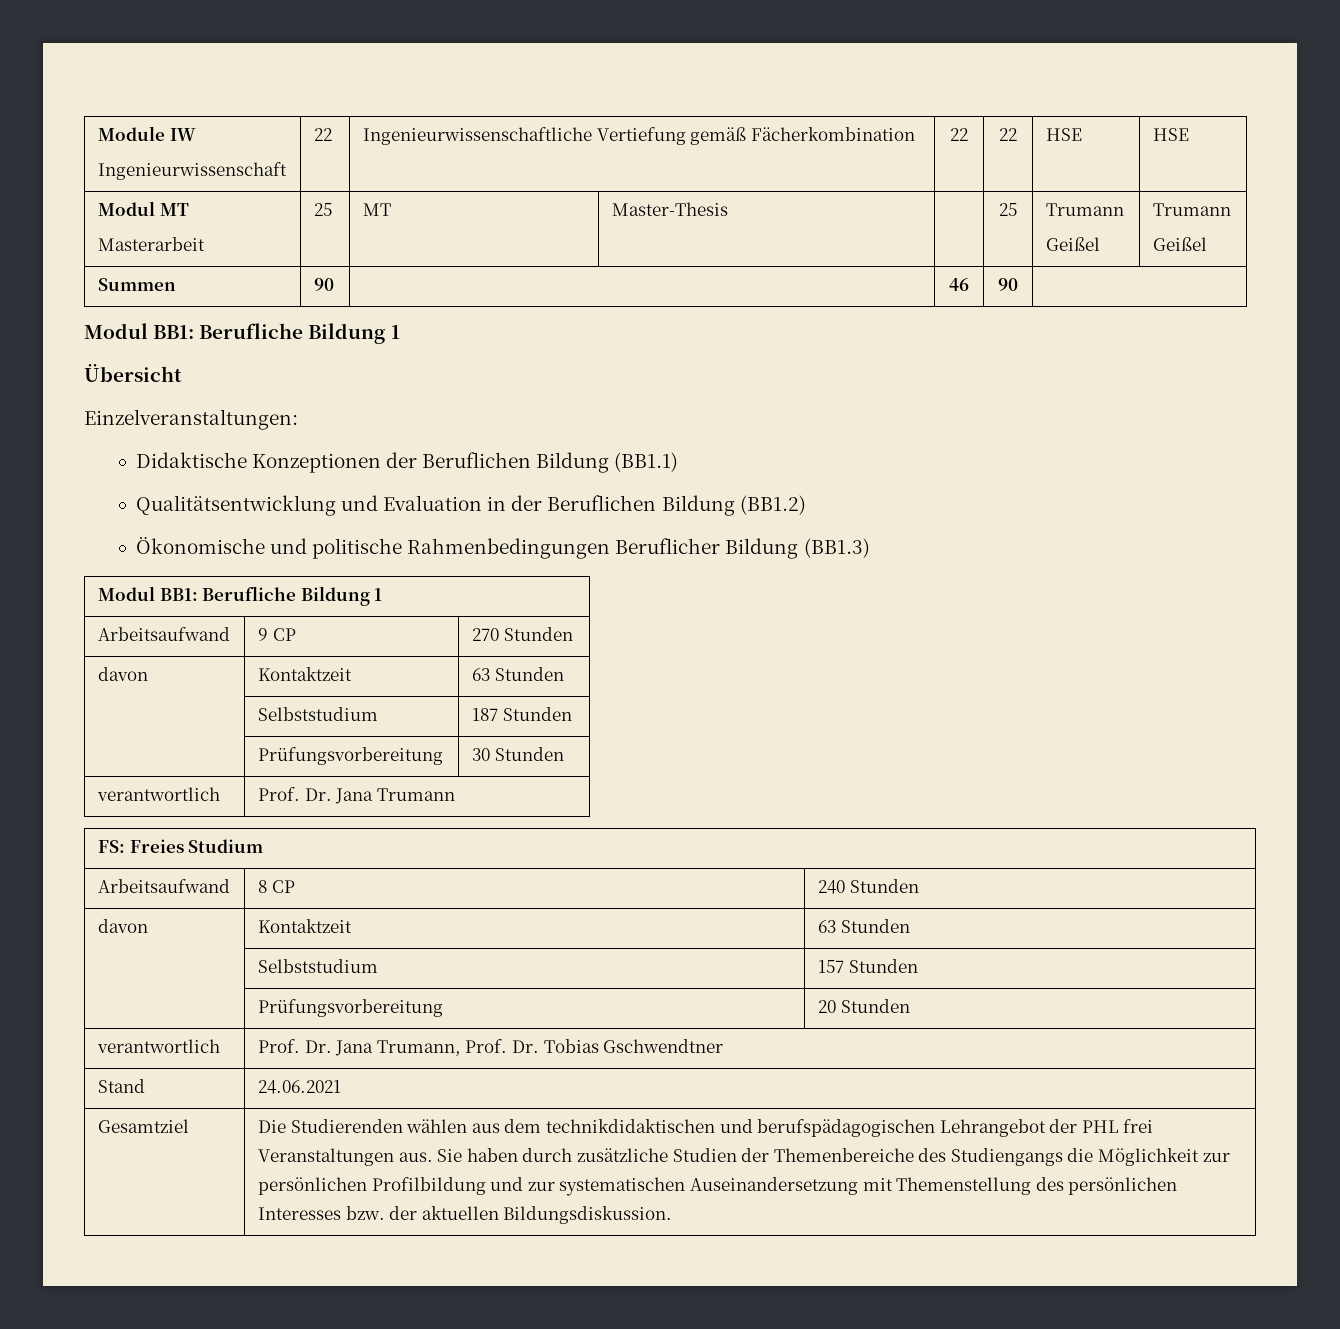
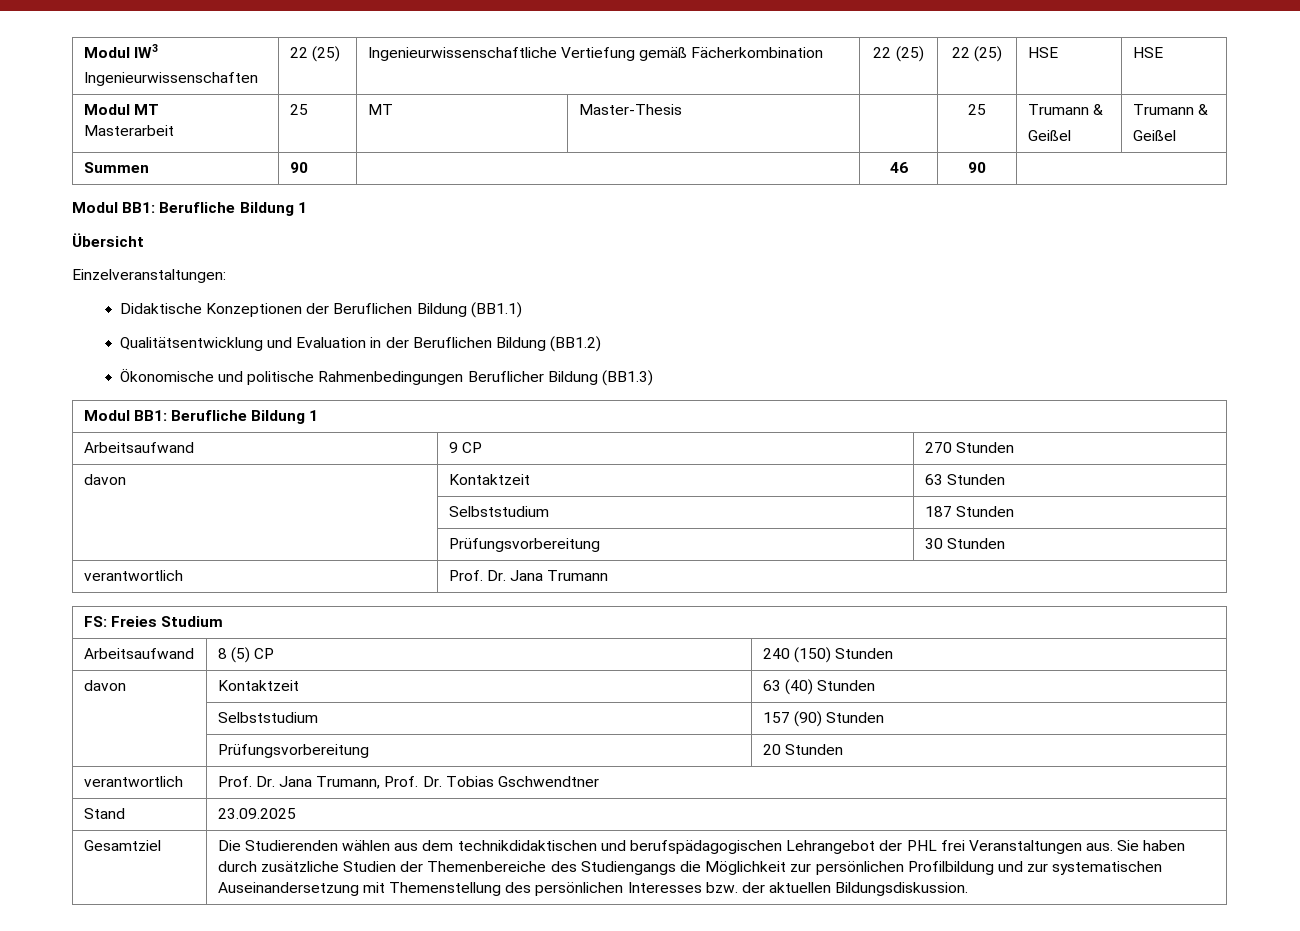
[97,126,196,141] [97,162,287,180] [313,128,332,141] Module IW // Ingenieurwissenschaft | 22 -> [83,44,158,58] [83,72,258,86] [289,46,340,62] Modul IW3 // Ingenieurwissenschaften | 22 (25)
[999,128,1017,141] | 22 -> [895,46,924,62] [951,46,1003,62] (25) | 22 (25)
(1124, 209) none -> [1092,104,1103,115] &
(1231, 209) none -> [1197,104,1208,115] &
(267, 886) none -> [230,647,250,663] (5)
[849,879,919,893] [97,919,148,933] [257,919,352,933] [817,920,836,933] Stunden // davon | Kontaktzeit | 63 -> [793,647,894,663] [83,680,126,691] [217,680,299,691] [762,679,813,695] (150) Stunden // davon | Kontaktzeit | 63 (40)
(844, 966) none -> [793,711,822,727] (90)
[257,1080,341,1094] 24.06.2021 -> [217,808,296,819] 23.09.2025

